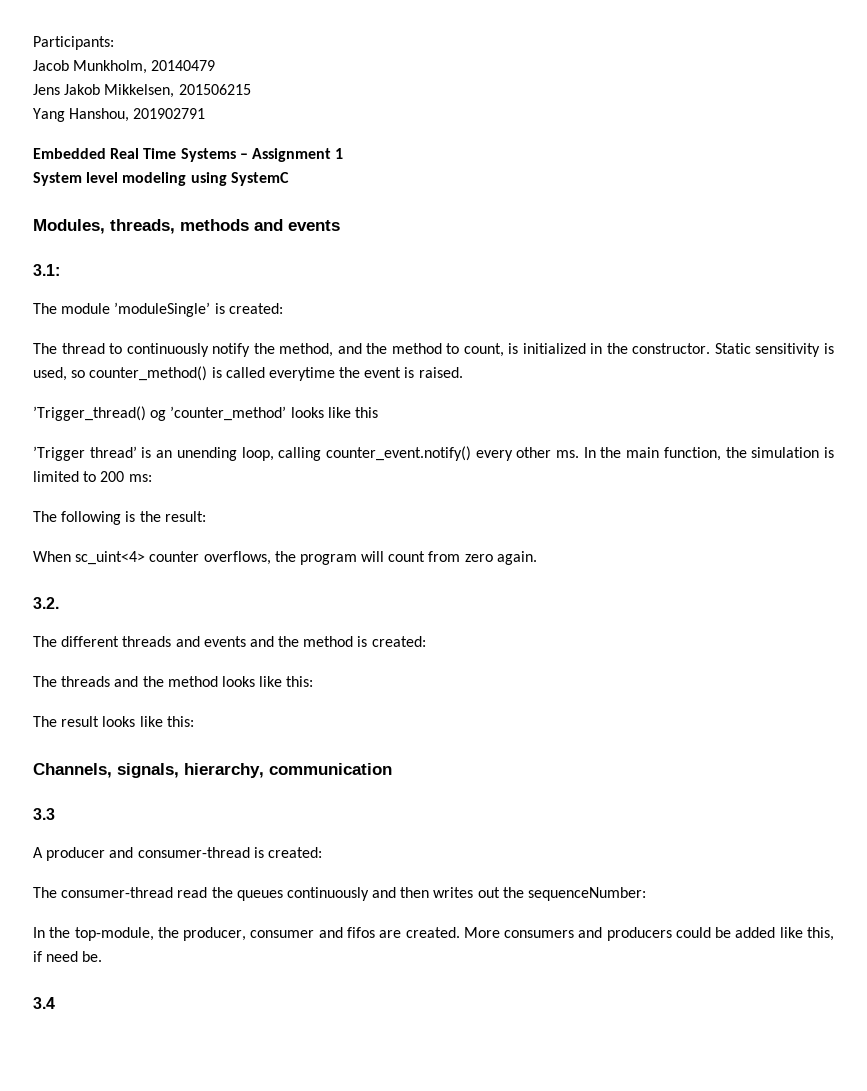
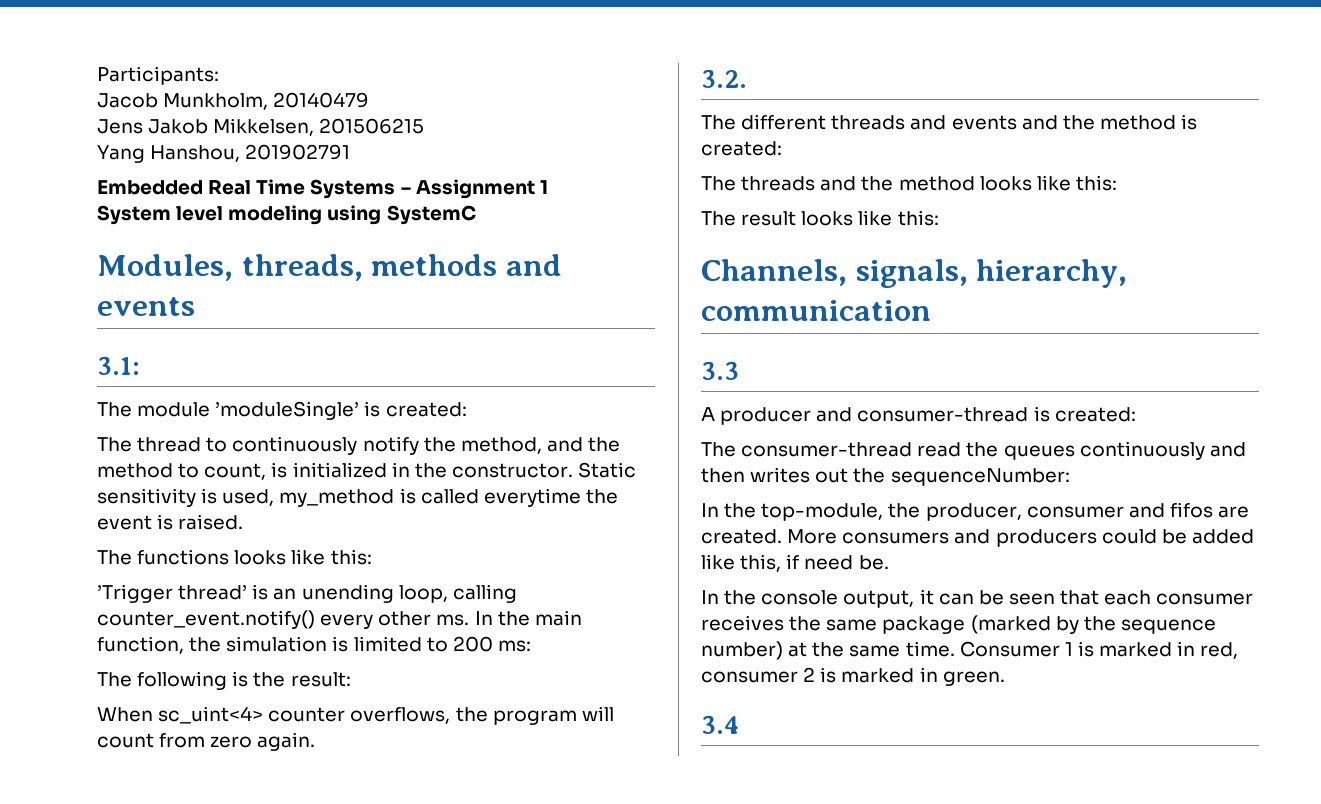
[71,366,208,381] so counter_method() -> [279,489,395,507] my_method
[33,406,378,421] ’Trigger_thread() og ’counter_method’ looks like this -> [97,549,372,565] The functions looks like this:
(103, 956) none -> [701,589,1254,608] [701,615,1216,634] [701,641,1239,660] [701,667,1005,686] // In the console output, it can be seen that each consumer receives the same package (marked by the sequence number) at the same time. Consumer 1 is marked in red, consumer 2 is marked in green.

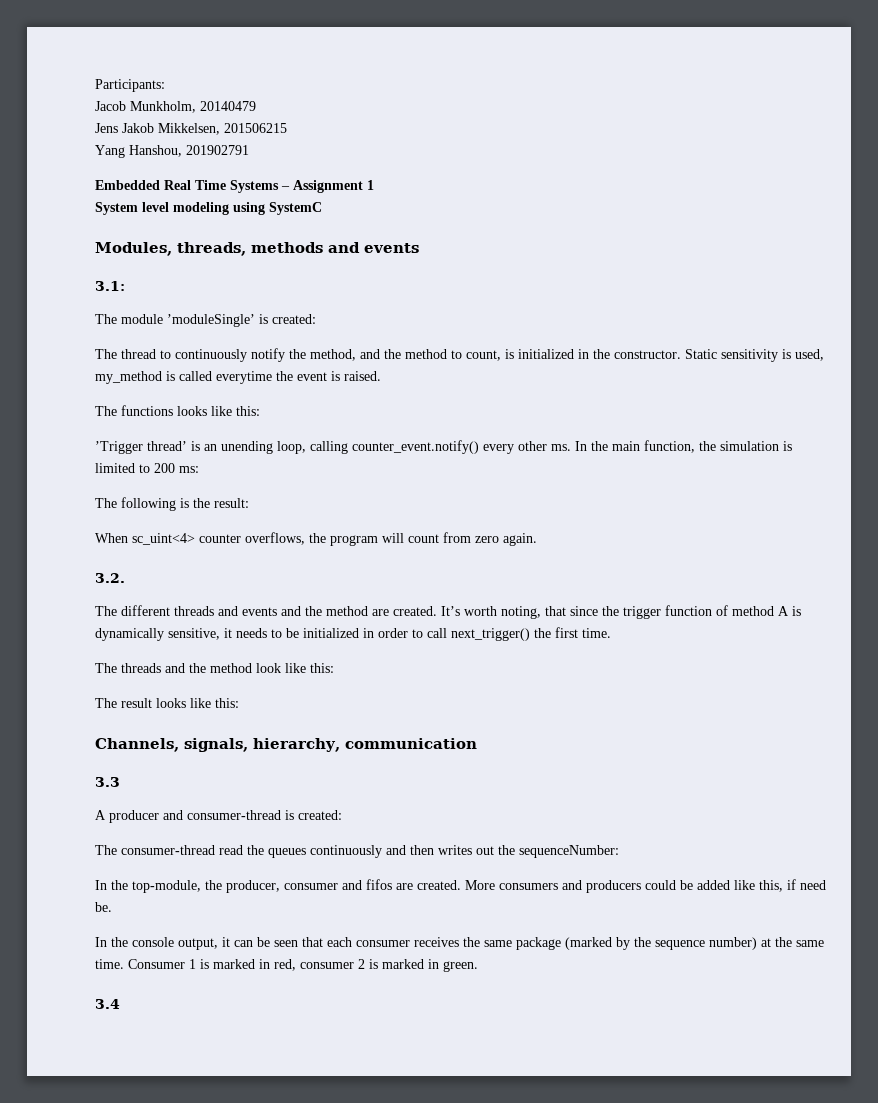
[1181,114,1198,130] [701,141,782,156] is created: -> [372,605,801,619] [95,627,611,641] are created. It’s worth noting, that since the trigger function of method A is dynamically sensitive, it needs to be initialized in order to call next_trigger() the first time.
[979,176,1032,191] looks -> [256,663,281,673] look

